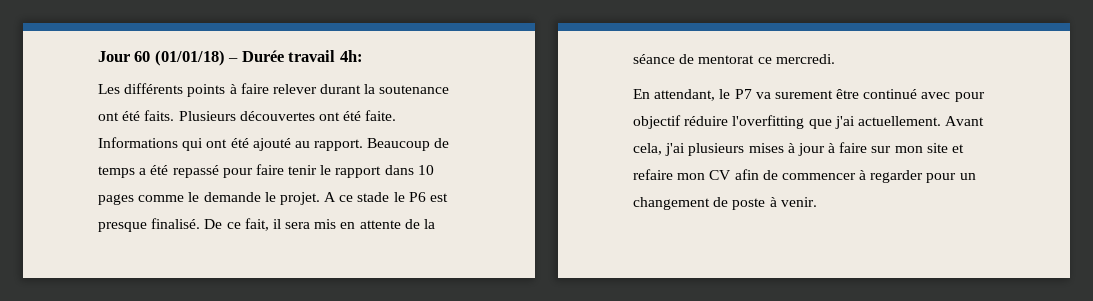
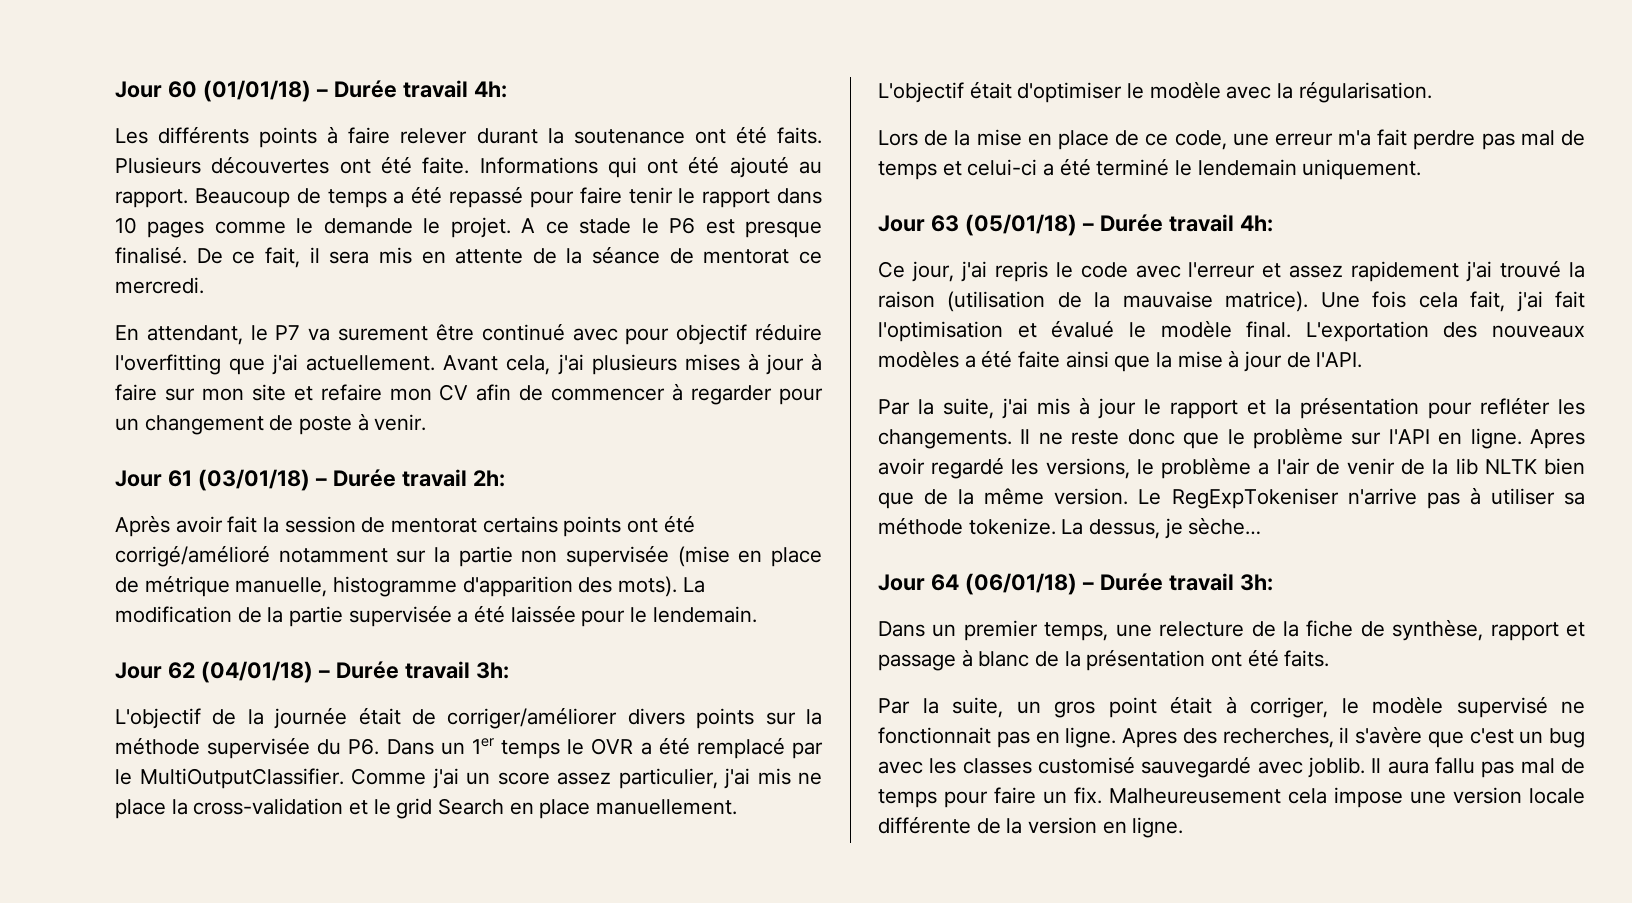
(817, 202) none -> [115,469,505,491] [115,515,695,537] [115,545,822,567] [115,575,705,597] [115,605,757,627] [115,661,509,683] [115,707,822,729] [115,737,823,759] [115,768,822,789] [115,798,738,819] [878,81,1432,103] [878,129,1585,150] [878,158,1422,180] [878,214,1273,236] [878,260,1585,282] [878,291,1585,312] [878,320,1585,342] [878,350,1363,372] [878,397,1585,419] [878,427,1585,449] [878,457,1585,479] [878,487,1585,509] [878,517,1262,539] [878,573,1273,595] [878,619,1585,641] [878,649,1330,671] [878,696,1585,718] [878,726,1585,748] [878,756,1585,778] [878,787,1585,808] [878,816,1184,838] // Jour 61 (03/01/18) – Durée travail 2h: // Après avoir fait la session de mentorat certains points ont été corrigé/amélioré notamment sur la partie non supervisée (mise en place de métrique manuelle, histogramme d'apparition des mots). La modification de la partie supervisée a été laissée pour le lendemain. // Jour 62 (04/01/18) – Durée travail 3h: // L'objectif de la journée était de corriger/améliorer divers points sur la méthode supervisée du P6. Dans un 1er temps le OVR a été remplacé par le MultiOutputClassifier. Comme j'ai un score assez particulier, j'ai mis ne place la cross-validation et le grid Search en place manuellement. L'objectif était d'optimiser le modèle avec la régularisation. // Lors de la mise en place de ce code, une erreur m'a fait perdre pas mal de temps et celui-ci a été terminé le lendemain uniquement. // Jour 63 (05/01/18) – Durée travail 4h: // Ce jour, j'ai repris le code avec l'erreur et assez rapidement j'ai trouvé la raison (utilisation de la mauvaise matrice). Une fois cela fait, j'ai fait l'optimisation et évalué le modèle final. L'exportation des nouveaux modèles a été faite ainsi que la mise à jour de l'API. // Par la suite, j'ai mis à jour le rapport et la présentation pour refléter les changements. Il ne reste donc que le problème sur l'API en ligne. Apres avoir regardé les versions, le problème a l'air de venir de la lib NLTK bien que de la même version. Le RegExpTokeniser n'arrive pas à utiliser sa méthode tokenize. La dessus, je sèche… // Jour 64 (06/01/18) – Durée travail 3h: // Dans un premier temps, une relecture de la fiche de synthèse, rapport et passage à blanc de la présentation ont été faits. // Par la suite, un gros point était à corriger, le modèle supervisé ne fonctionnait pas en ligne. Apres des recherches, il s'avère que c'est un bug avec les classes customisé sauvegardé avec joblib. Il aura fallu pas mal de temps pour faire un fix. Malheureusement cela impose une version locale différente de la version en ligne.

